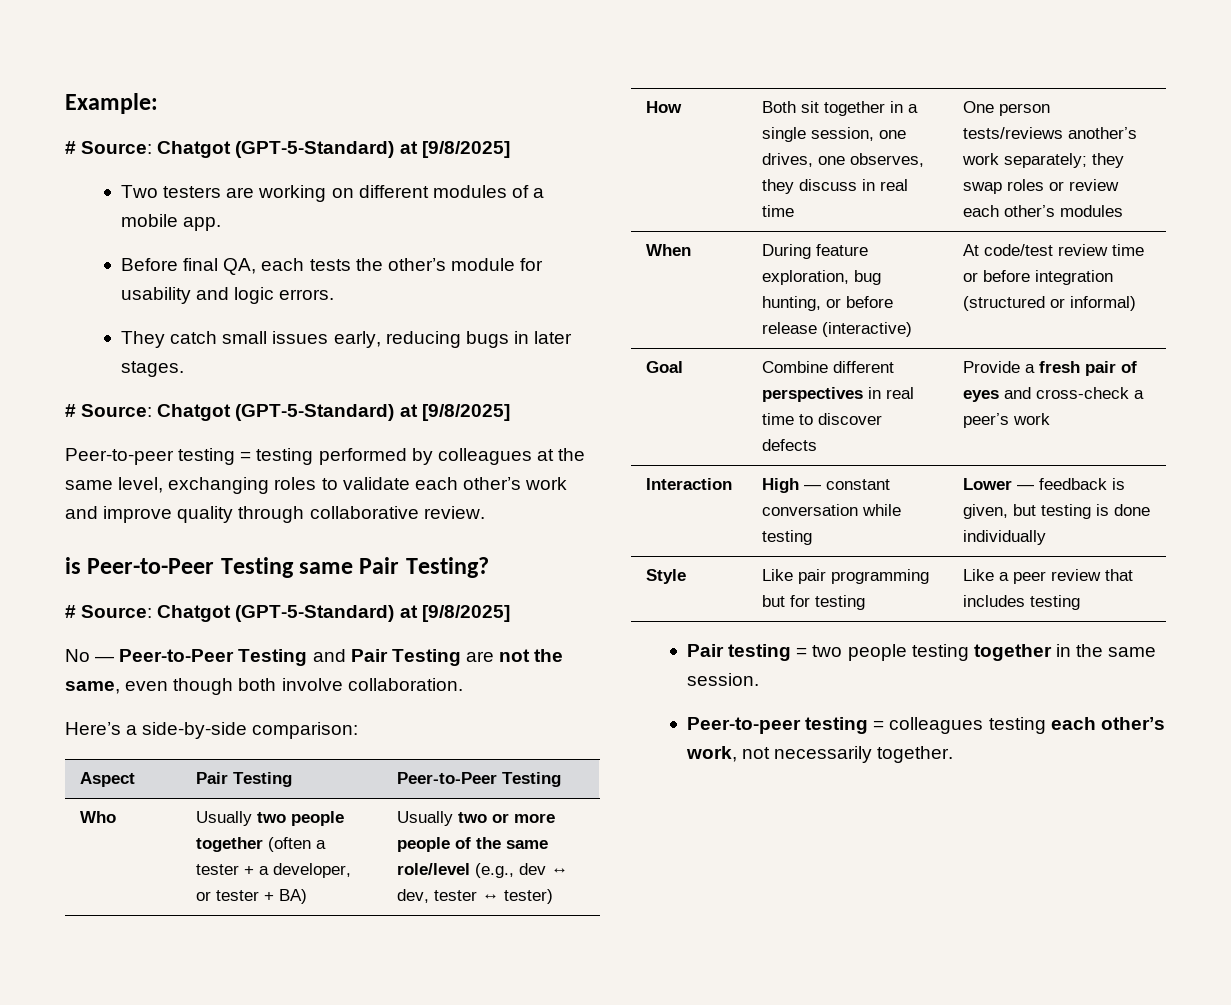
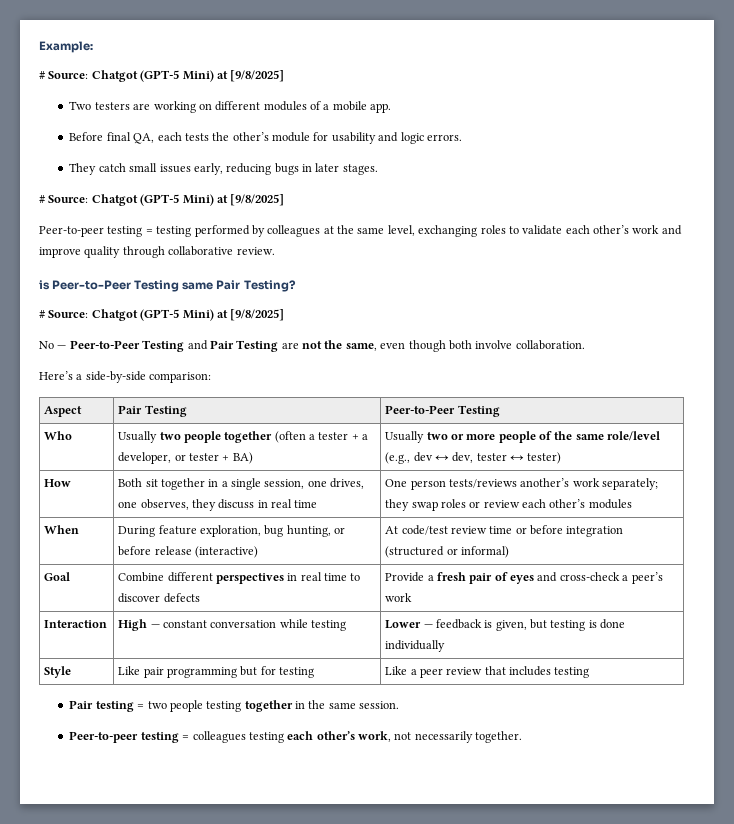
[235,141,395,158] (GPT-5-Standard) -> [140,70,214,82] (GPT‑5 Mini)
[235,404,395,421] (GPT-5-Standard) -> [140,194,214,206] (GPT‑5 Mini)
[235,605,395,622] (GPT-5-Standard) -> [140,309,214,321] (GPT‑5 Mini)

